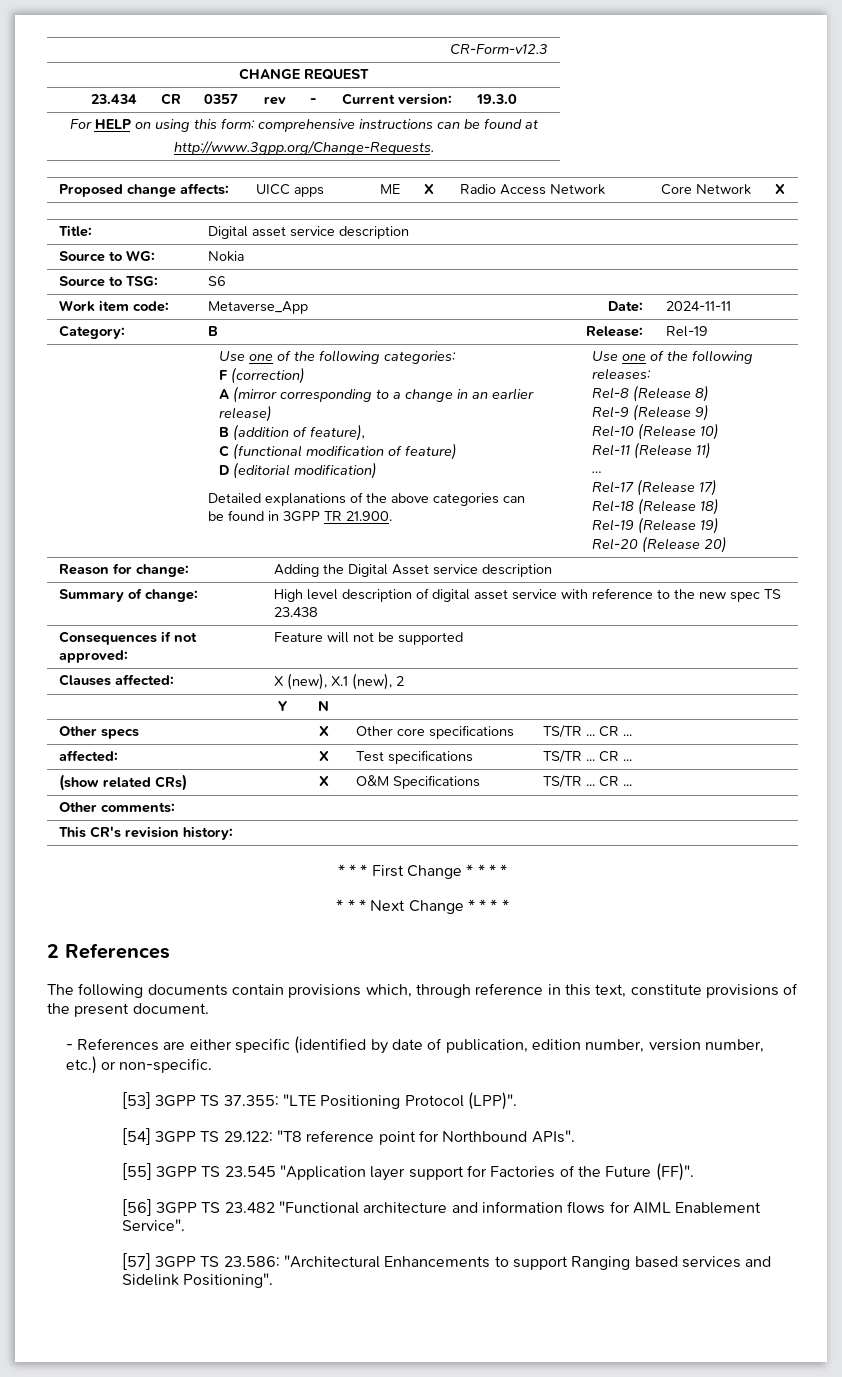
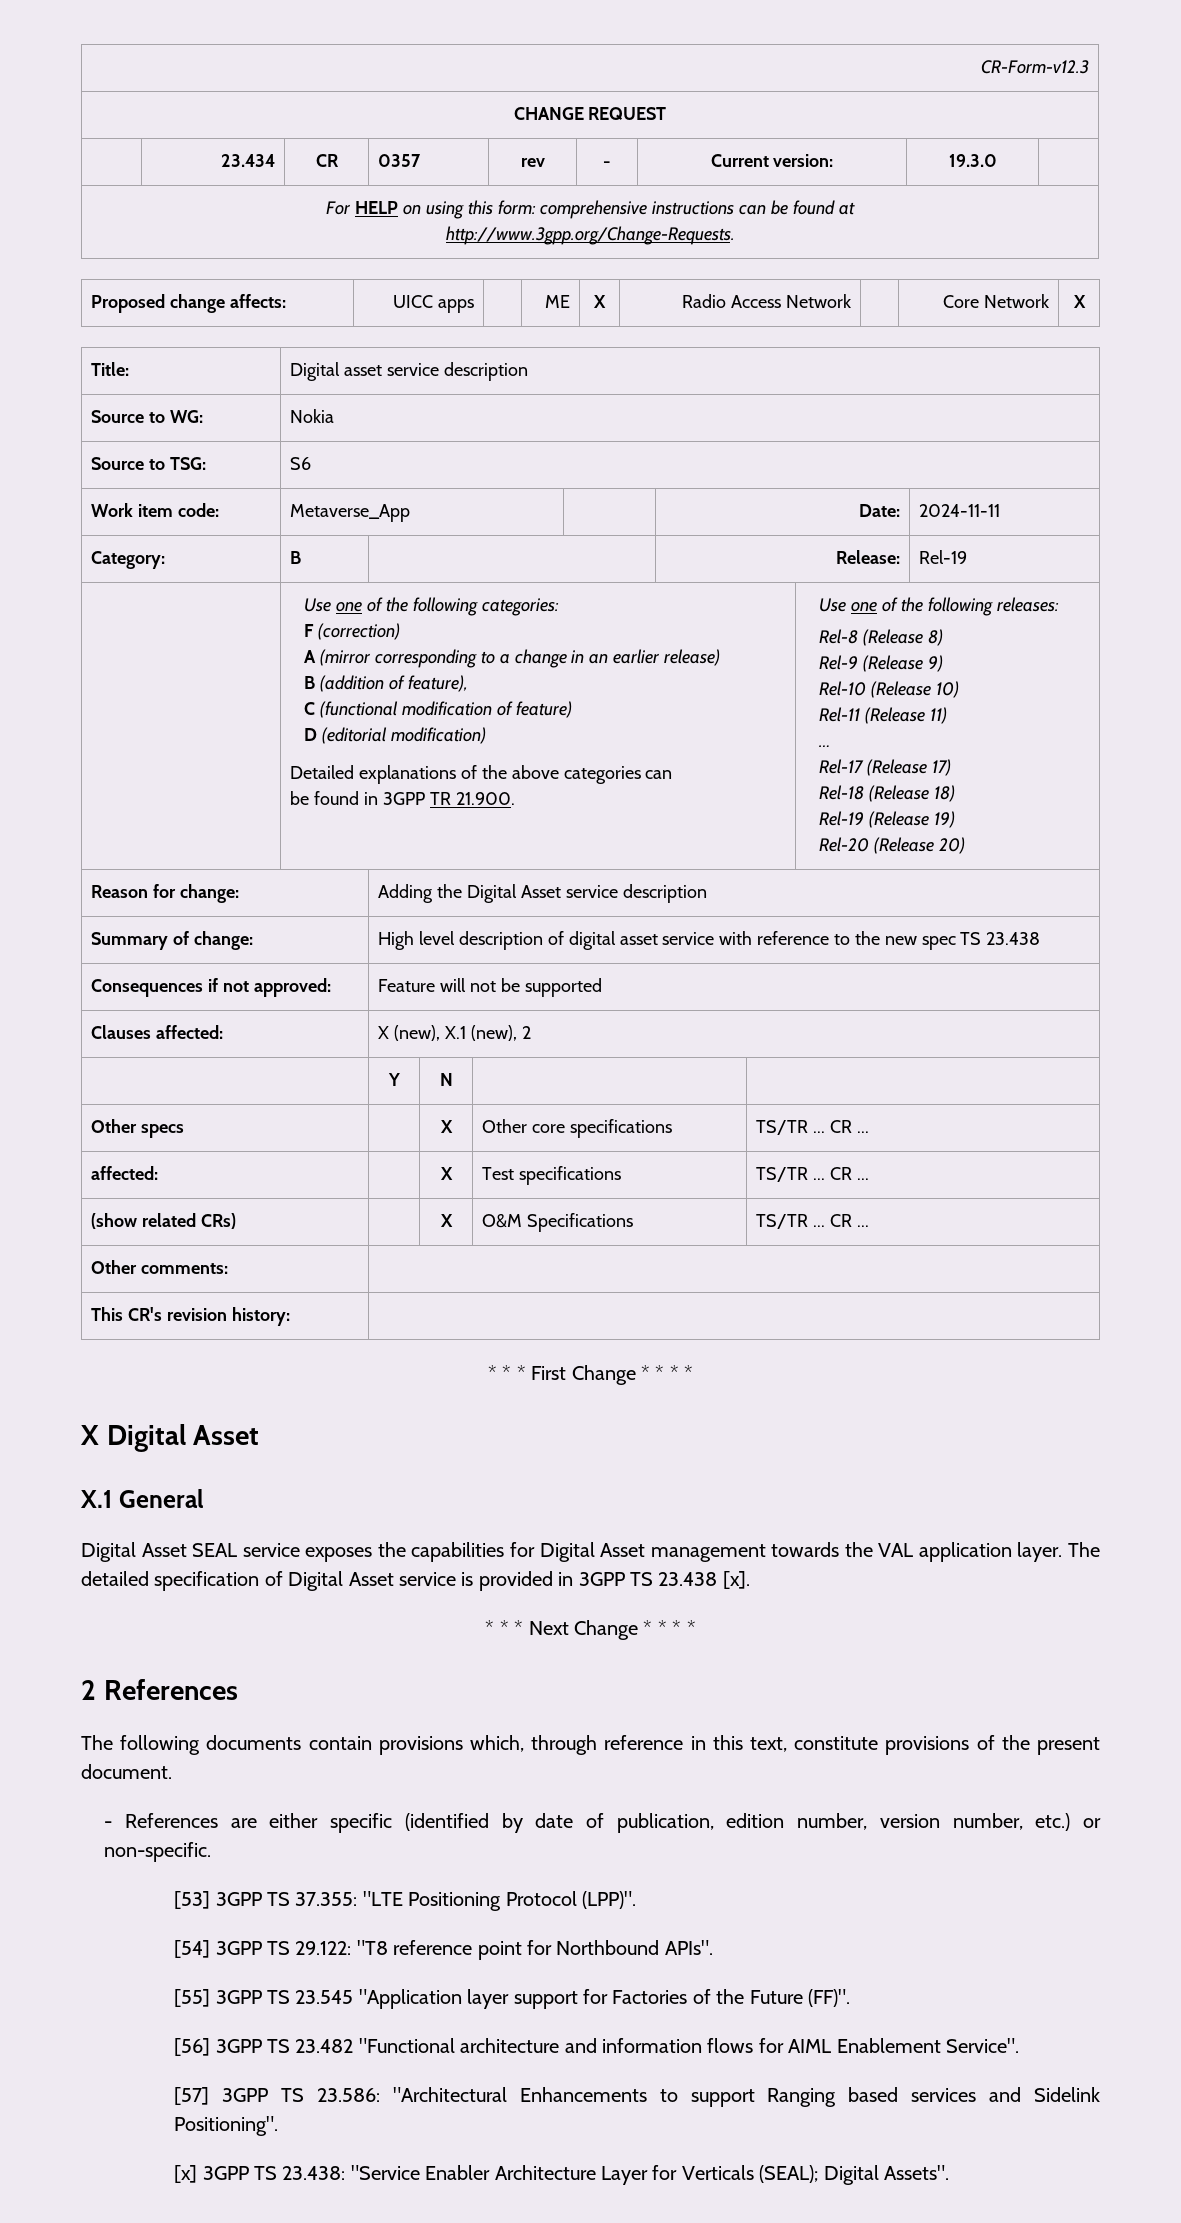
(508, 870) none -> [80,1424,260,1452] [80,1489,204,1508] [81,1542,1100,1562] [81,1571,750,1591] // X Digital Asset // X.1 General // Digital Asset SEAL service exposes the capabilities for Digital Asset management towards the VAL application layer. The detailed specification of Digital Asset service is provided in 3GPP TS 23.438 [x].
(274, 1280) none -> [174,2165,949,2185] // [x] 3GPP TS 23.438: "Service Enabler Architecture Layer for Verticals (SEAL); Digital Assets".

